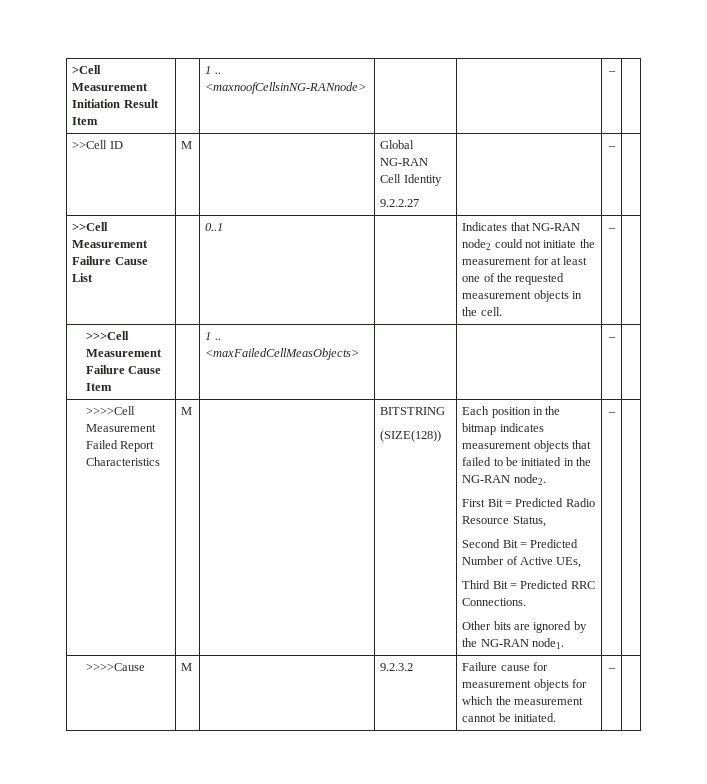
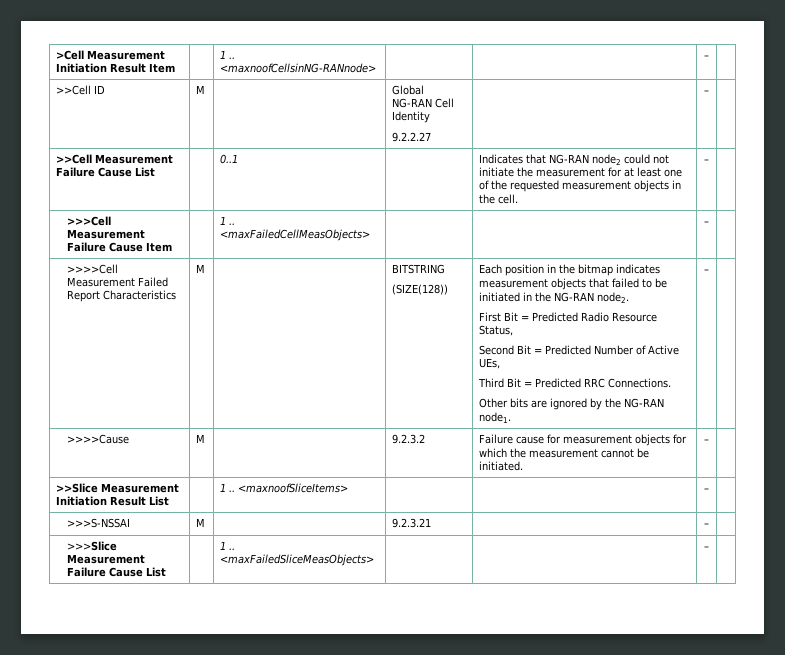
(616, 669) none -> [55,483,179,493] [55,496,169,506] [219,483,348,493] [704,488,709,492] [67,518,131,528] [195,518,205,527] [391,518,431,528] [704,523,709,527] [67,541,118,551] [67,554,146,564] [67,567,167,577] [219,541,235,550] [219,554,374,566] [704,546,709,550] // >>Slice Measurement Initiation Result List | | 1 .. <maxnoofSliceItems> | | | – | // >>>S-NSSAI | M | | 9.2.3.21 | | – | // >>>Slice Measurement Failure Cause List | | 1 .. <maxFailedSliceMeasObjects> | | | – |

